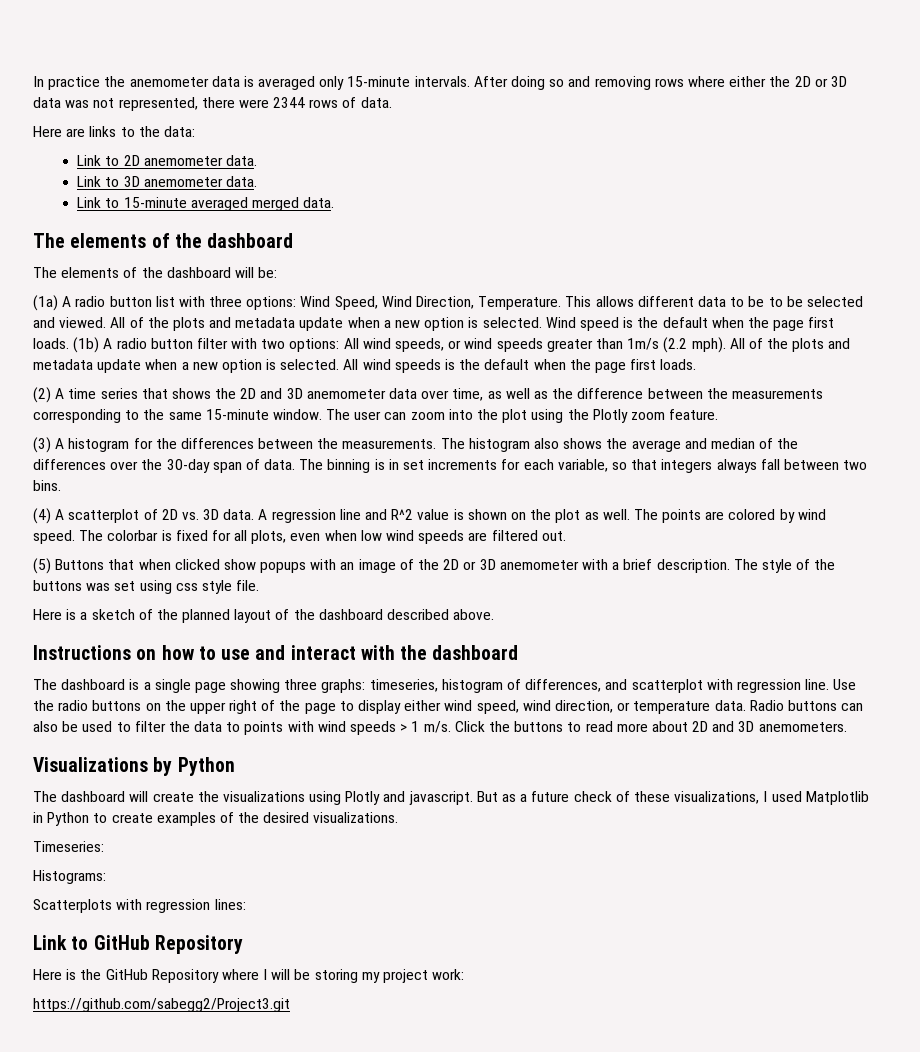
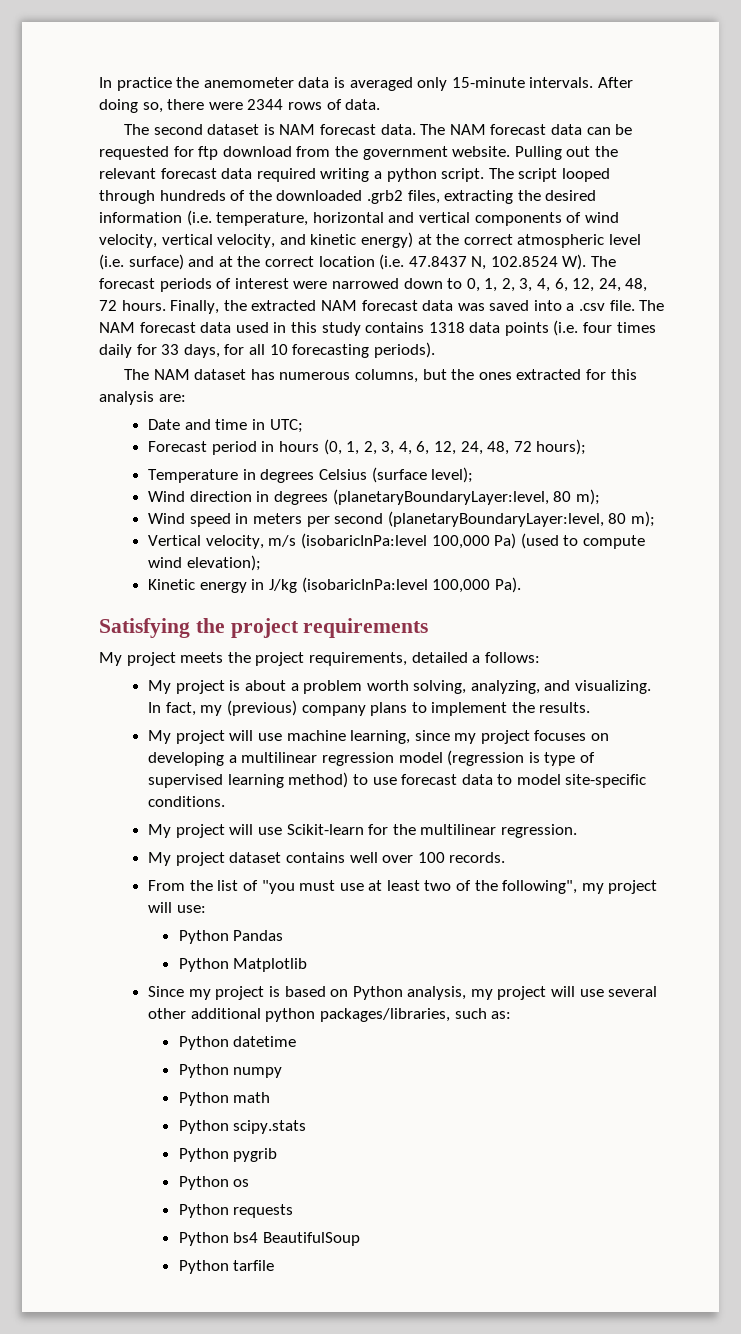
[549,76,847,90] [33,97,198,111] so and removing rows where either the 2D or 3D data was not represented, -> [142,102,163,113] so,
[33,126,195,137] [77,155,257,166] [77,176,257,187] [77,197,335,211] [33,233,294,248] [33,267,278,278] [33,295,863,311] [33,317,835,331] [33,337,851,353] [33,359,697,373] [33,387,823,403] [33,409,719,423] [33,437,799,453] [33,459,868,473] [33,480,61,491] [33,508,826,524] [33,530,566,544] [33,558,836,574] [33,580,260,594] [33,609,495,623] [33,645,519,660] [33,679,857,693] [33,700,864,714] [33,721,847,735] [33,757,235,776] [33,791,869,805] [33,812,399,826] [33,841,104,852] [33,870,106,884] [33,899,246,913] [33,935,243,954] [33,969,465,983] [33,998,290,1012] Here are links to the data: // Link to 2D anemometer data. // Link to 3D anemometer data. // Link to 15-minute averaged merged data. // The elements of the dashboard // The elements of the dashboard will be: // (1a) A radio button list with three options: Wind Speed, Wind Direction, Temperature. This allows different data to be to be selected and viewed. All of the plots and metadata update when a new option is selected. Wind speed is the default when the page first loads. (1b) A radio button filter with two options: All wind speeds, or wind speeds greater than 1m/s (2.2 mph). All of the plots and metadata update when a new option is selected. All wind speeds is the default when the page first loads. // (2) A time series that shows the 2D and 3D anemometer data over time, as well as the difference between the measurements corresponding to the same 15-minute window. The user can zoom into the plot using the Plotly zoom feature. // (3) A histogram for the differences between the measurements. The histogram also shows the average and median of the differences over the 30-day span of data. The binning is in set increments for each variable, so that integers always fall between two bins. // (4) A scatterplot of 2D vs. 3D data. A regression line and R^2 value is shown on the plot as well. The points are colored by wind speed. The colorbar is fixed for all plots, even when low wind speeds are filtered out. // (5) Buttons that when clicked show popups with an image of the 2D or 3D anemometer with a brief description. The style of the buttons was set using css style file. // Here is a sketch of the planned layout of the dashboard described above. // Instructions on how to use and interact with the dashboard // The dashboard is a single page showing three graphs: timeseries, histogram of differences, and scatterplot with regression line. Use the radio buttons on the upper right of the page to display either wind speed, wind direction, or temperature data. Radio buttons can also be used to filter the data to points with wind speeds > 1 m/s. Click the buttons to read more about 2D and 3D anemometers. // Visualizations by Python // The dashboard will create the visualizations using Plotly and javascript. But as a future check of these visualizations, I used Matplotlib in Python to create examples of the desired visualizations. // Timeseries: // Histograms: // Scatterplots with regression lines: // Link to GitHub Repository // Here is the GitHub Repository where I will be storing my project work: // https://github.com/sabegg2/Project3.git -> [124,124,633,135] [99,146,618,160] [99,168,610,182] [99,190,597,204] [99,210,619,226] [99,232,641,248] [99,254,617,270] [99,278,648,292] [99,300,665,314] [99,320,656,336] [99,342,435,358] [124,369,637,383] [99,391,186,405] [148,419,303,433] [148,439,587,455] [148,467,474,483] [148,489,600,505] [148,511,655,527] [148,533,645,549] [148,555,261,571] [148,577,521,593] [99,618,429,638] [99,652,540,666] [148,680,652,694] [148,700,591,716] [148,730,610,744] [148,750,595,766] [148,772,647,788] [148,796,226,807] [148,824,577,838] [148,852,506,866] [148,880,658,894] [148,902,206,913] [178,930,284,944] [178,958,308,972] [148,986,658,1000] [148,1008,512,1022] [178,1036,297,1050] [178,1064,283,1078] [178,1092,271,1106] [178,1120,307,1134] [178,1148,278,1162] [178,1176,250,1190] [178,1204,294,1218] [178,1232,360,1246] [178,1260,275,1274] The second dataset is NAM forecast data. The NAM forecast data can be requested for ftp download from the government website. Pulling out the relevant forecast data required writing a python script. The script looped through hundreds of the downloaded .grb2 files, extracting the desired information (i.e. temperature, horizontal and vertical components of wind velocity, vertical velocity, and kinetic energy) at the correct atmospheric level (i.e. surface) and at the correct location (i.e. 47.8437 N, 102.8524 W). The forecast periods of interest were narrowed down to 0, 1, 2, 3, 4, 6, 12, 24, 48, 72 hours. Finally, the extracted NAM forecast data was saved into a .csv file. The NAM forecast data used in this study contains 1318 data points (i.e. four times daily for 33 days, for all 10 forecasting periods). // The NAM dataset has numerous columns, but the ones extracted for this analysis are: // Date and time in UTC; // Forecast period in hours (0, 1, 2, 3, 4, 6, 12, 24, 48, 72 hours); // Temperature in degrees Celsius (surface level); // Wind direction in degrees (planetaryBoundaryLayer:level, 80 m); // Wind speed in meters per second (planetaryBoundaryLayer:level, 80 m); // Vertical velocity, m/s (isobaricInPa:level 100,000 Pa) (used to compute wind elevation); // Kinetic energy in J/kg (isobaricInPa:level 100,000 Pa). // Satisfying the project requirements // My project meets the project requirements, detailed a follows: // My project is about a problem worth solving, analyzing, and visualizing. In fact, my (previous) company plans to implement the results. // My project will use machine learning, since my project focuses on developing a multilinear regression model (regression is type of supervised learning method) to use forecast data to model site-specific conditions. // My project will use Scikit-learn for the multilinear regression. // My project dataset contains well over 100 records. // From the list of "you must use at least two of the following", my project will use: // Python Pandas // Python Matplotlib // Since my project is based on Python analysis, my project will use several other additional python packages/libraries, such as: // Python datetime // Python numpy // Python math // Python scipy.stats // Python pygrib // Python os // Python requests // Python bs4 BeautifulSoup // Python tarfile

